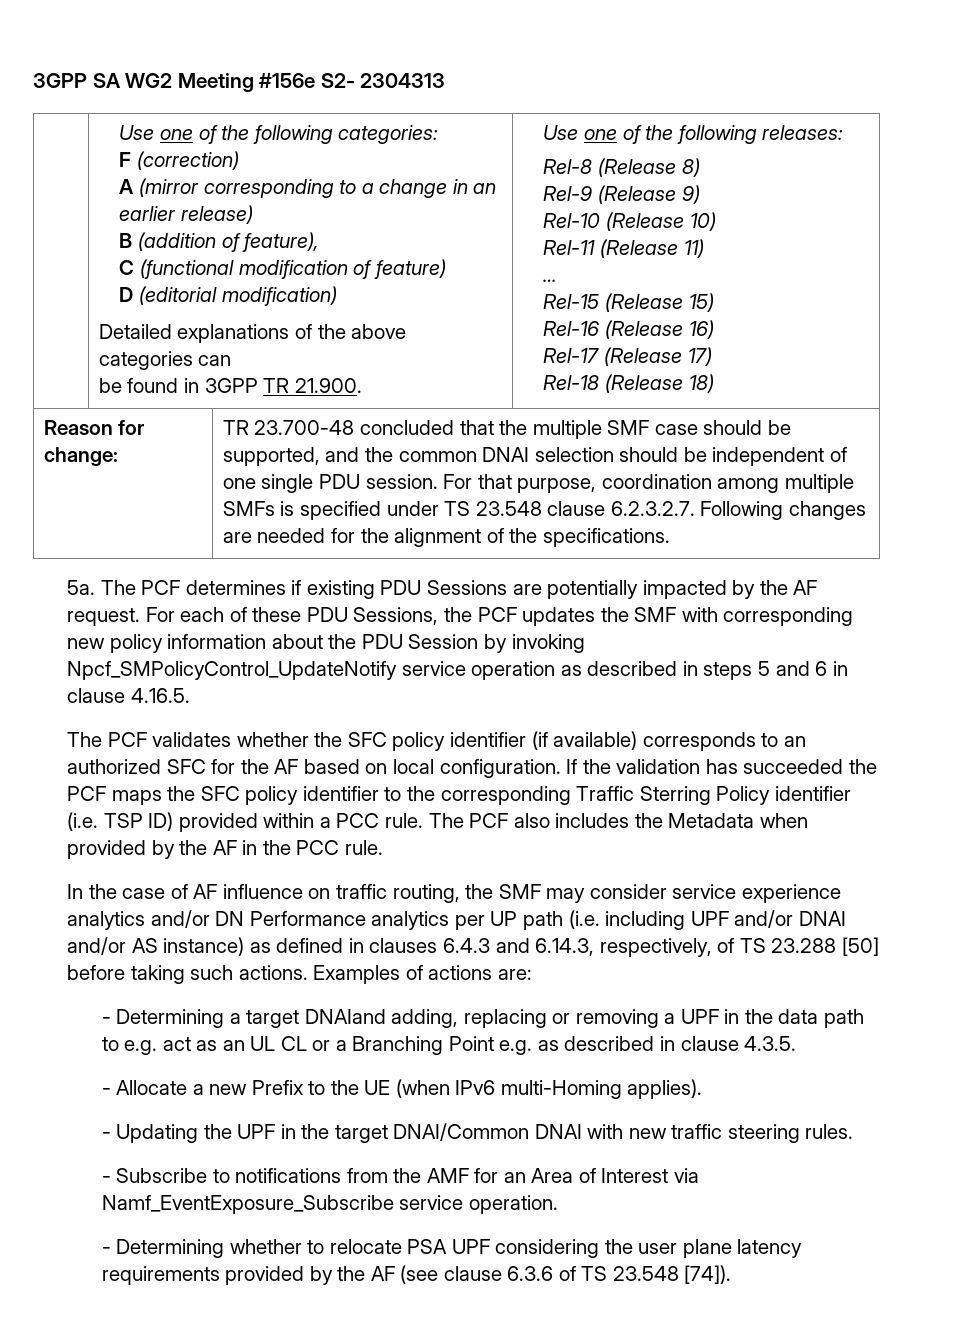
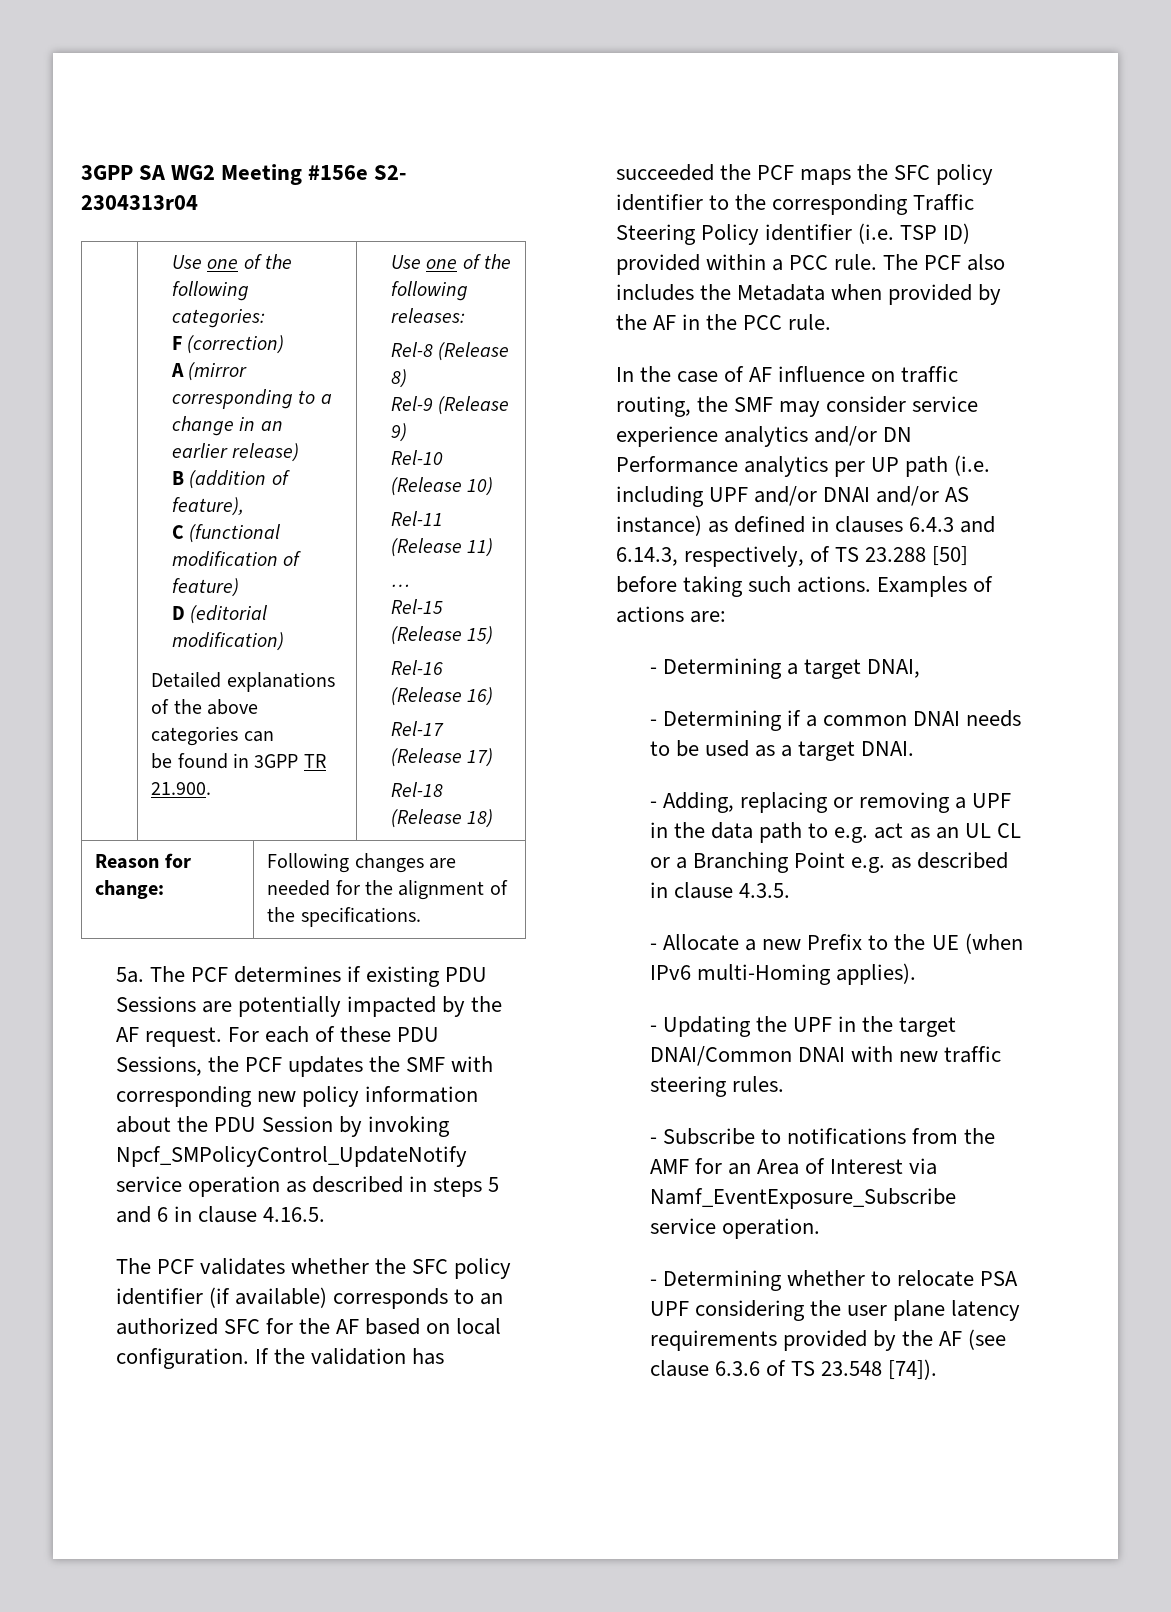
[360,73,446,88] 2304313 -> [81,195,198,210] 2304313r04
[222,420,791,439] [222,447,847,466] [222,474,854,493] [222,501,695,520] TR 23.700-48 concluded that the multiple SMF case should be supported, and the common DNAI selection should be independent of one single PDU session. For that purpose, coordination among multiple SMFs is specified under TS 23.548 clause 6.2.3.2.7. -> (165, 889) none
[639,786,711,805] Sterring -> [615,224,696,245] Steering
[304,1009,459,1028] DNAIand adding, -> [867,659,921,678] [650,710,1022,731] [650,740,915,761] [650,792,735,813] DNAI, // - Determining if a common DNAI needs to be used as a target DNAI. // - Adding,

